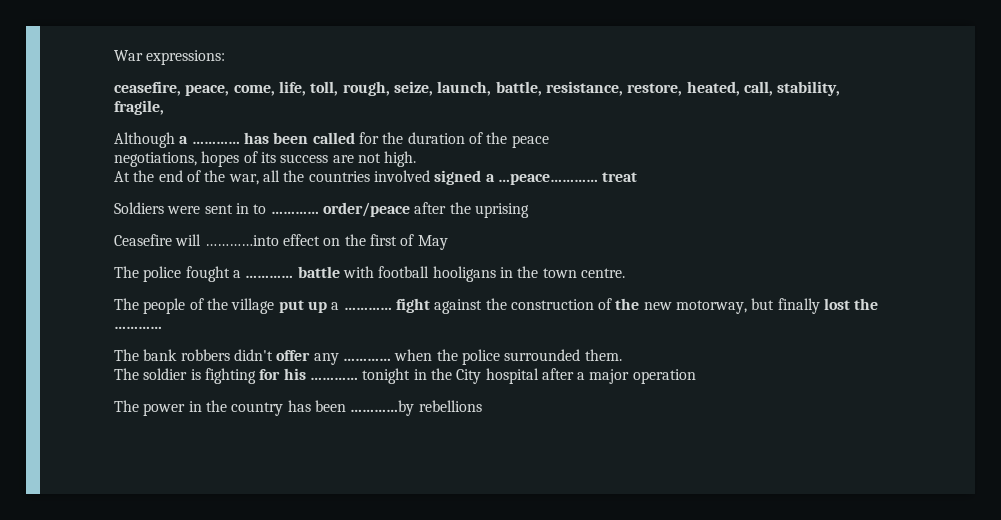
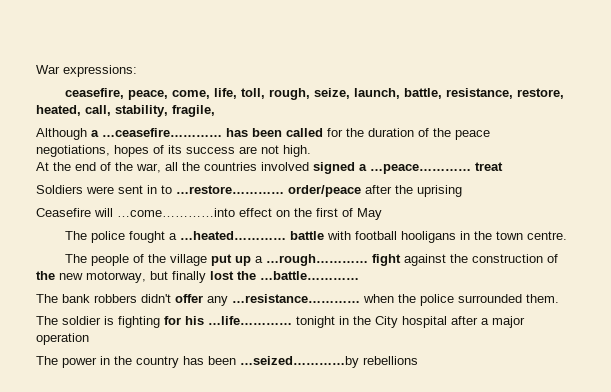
[191,141,240,144] ………… -> [102,128,222,137] …ceasefire…………
[270,211,319,214] ………… -> [176,185,284,194] …restore…………
[204,235,279,246] …………into -> [117,208,235,217] …come…………into
[245,275,294,278] ………… -> [179,231,286,240] …heated…………
[343,307,392,310] ………… -> [265,254,368,266] …rough…………
[114,326,162,329] ………… -> [260,271,359,280] …battle…………
[342,358,391,361] ………… -> [232,294,360,303] …resistance…………
[309,377,358,380] ………… -> [208,316,292,325] …life…………
[350,400,415,416] …………by -> [240,356,359,368] …seized…………by

